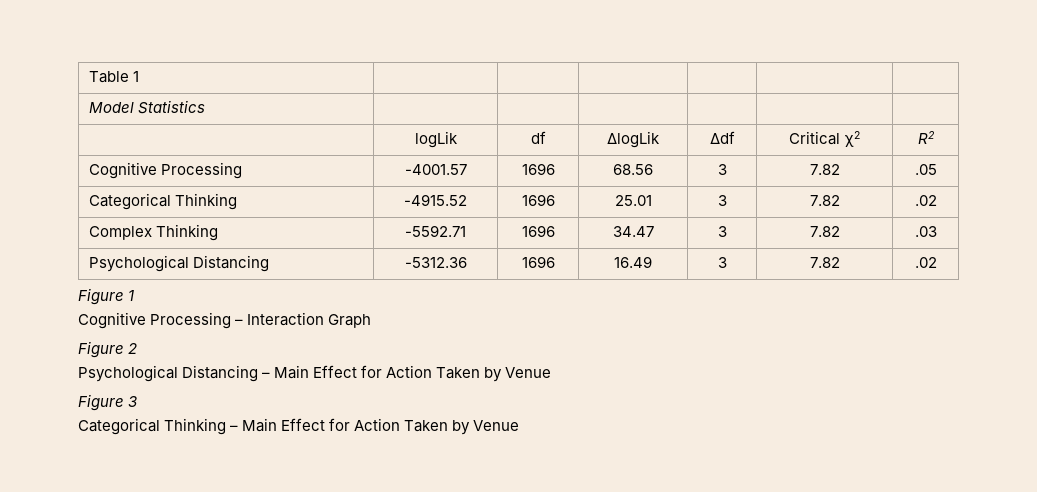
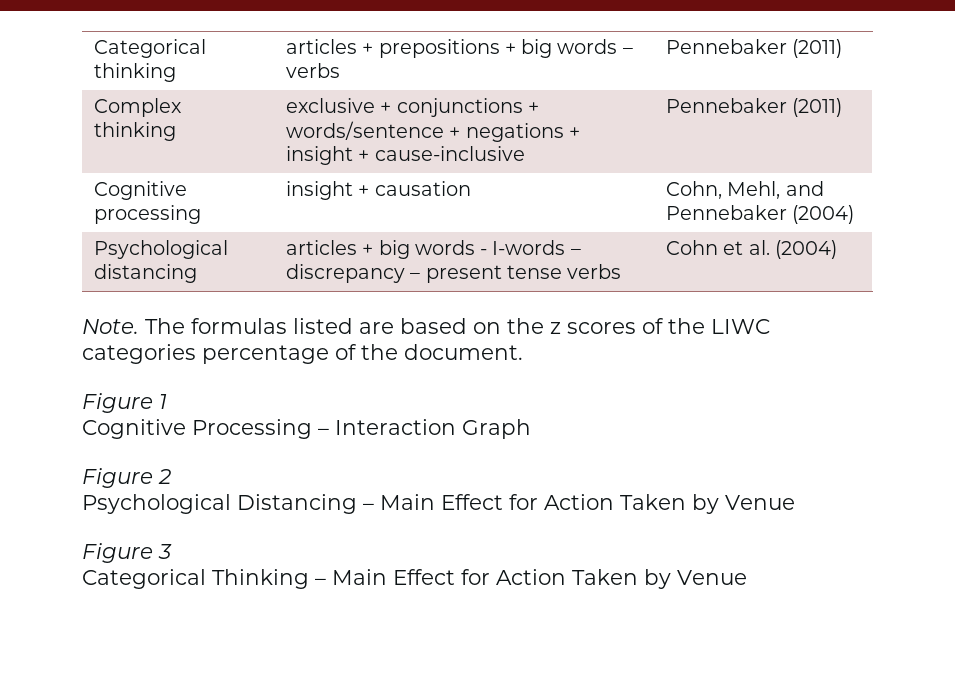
[89,71,140,83] [89,100,206,114] [414,131,458,148] [530,131,546,144] [607,131,660,148] [709,131,735,144] [789,131,860,147] [917,131,935,144] [89,162,243,179] [404,164,467,175] [521,163,555,175] [613,164,653,175] [717,164,727,175] [809,164,840,175] [914,164,937,175] [89,193,238,210] [404,194,467,206] [521,194,555,206] [614,195,652,206] [717,195,727,206] [809,195,840,206] [914,195,937,206] [89,224,219,241] [405,225,466,237] [521,225,555,237] [612,226,654,237] [717,226,727,237] [809,226,840,237] [914,226,937,237] [89,255,270,272] [404,257,467,268] [521,256,555,268] [614,256,652,268] [717,257,727,268] [809,257,840,268] [914,257,937,268] Table 1 | | | | | | // Model Statistics | | | | | | // | logLik | df | ΔlogLik | Δdf | Critical χ2 | R2 // Cognitive Processing | -4001.57 | 1696 | 68.56 | 3 | 7.82 | .05 // Categorical Thinking | -4915.52 | 1696 | 25.01 | 3 | 7.82 | .02 // Complex Thinking | -5592.71 | 1696 | 34.47 | 3 | 7.82 | .03 // Psychological Distancing | -5312.36 | 1696 | 16.49 | 3 | 7.82 | .02 -> [94,39,207,58] [94,63,177,82] [286,39,633,58] [286,63,341,78] [666,39,843,58] [94,98,183,117] [94,122,177,141] [286,98,539,117] [286,121,580,142] [286,146,525,165] [666,98,843,117] [94,181,188,200] [94,205,202,224] [286,181,471,200] [666,181,824,199] [666,205,855,224] [94,240,229,259] [94,264,198,283] [286,240,581,259] [286,264,622,283] [666,240,837,259] [82,318,770,334] [82,344,523,364] Categorical thinking | articles + prepositions + big words – verbs | Pennebaker (2011) // Complex thinking | exclusive + conjunctions + words/sentence + negations + insight + cause-inclusive | Pennebaker (2011) // Cognitive processing | insight + causation | Cohn, Mehl, and Pennebaker (2004) // Psychological distancing | articles + big words - I-words – discrepancy – present tense verbs | Cohn et al. (2004) // Note. The formulas listed are based on the z scores of the LIWC categories percentage of the document.

